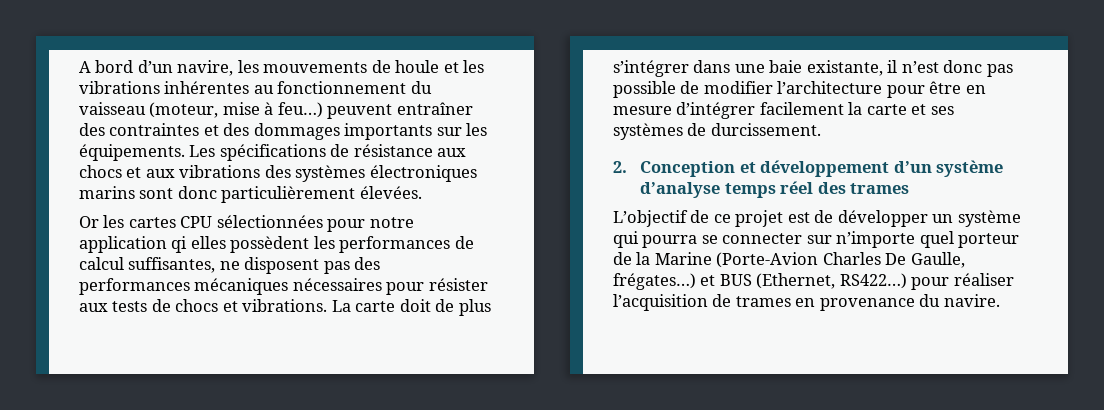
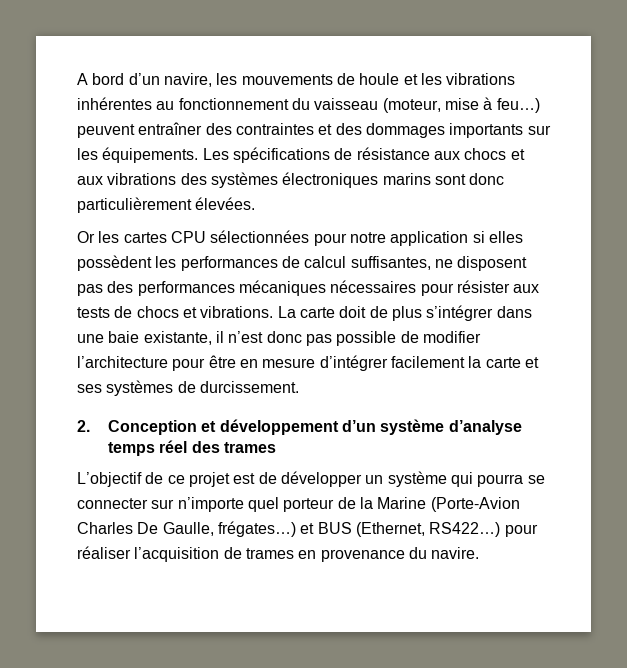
[171,236,188,253] qi -> [472,231,485,243] si

